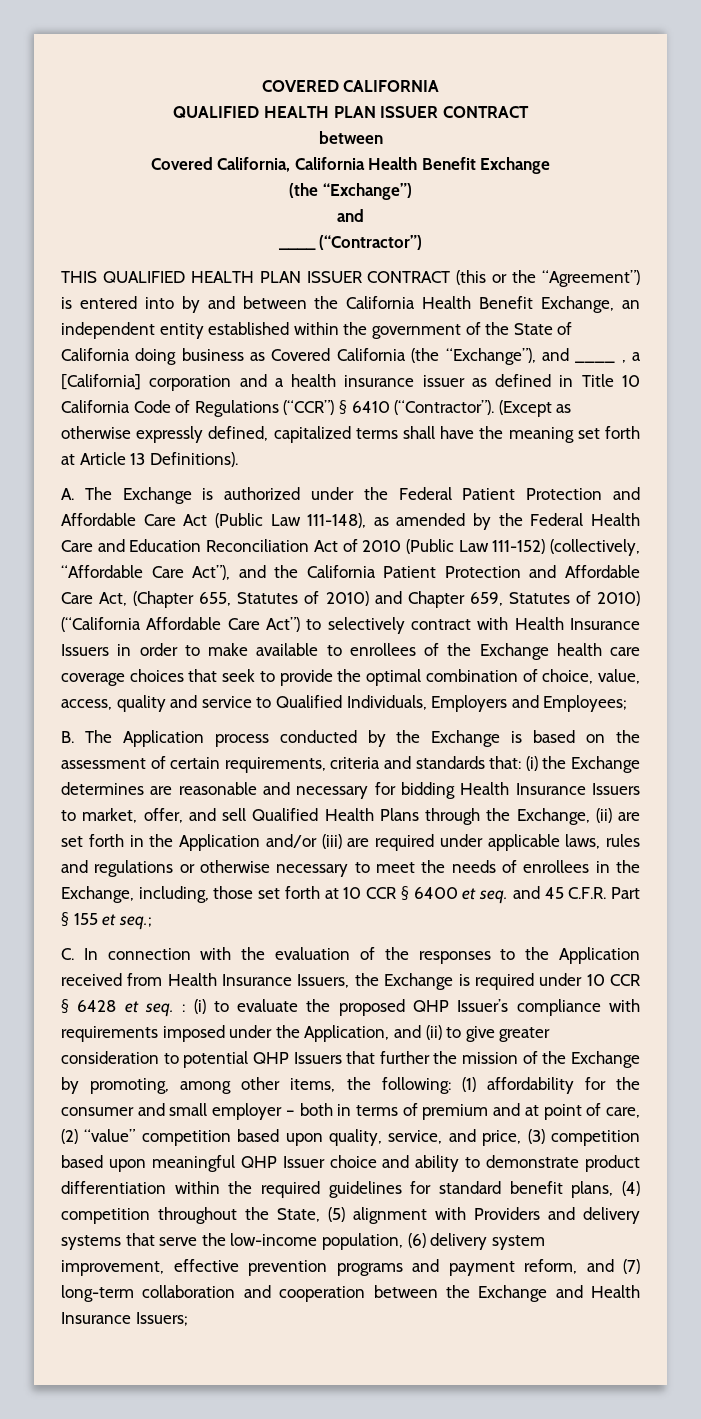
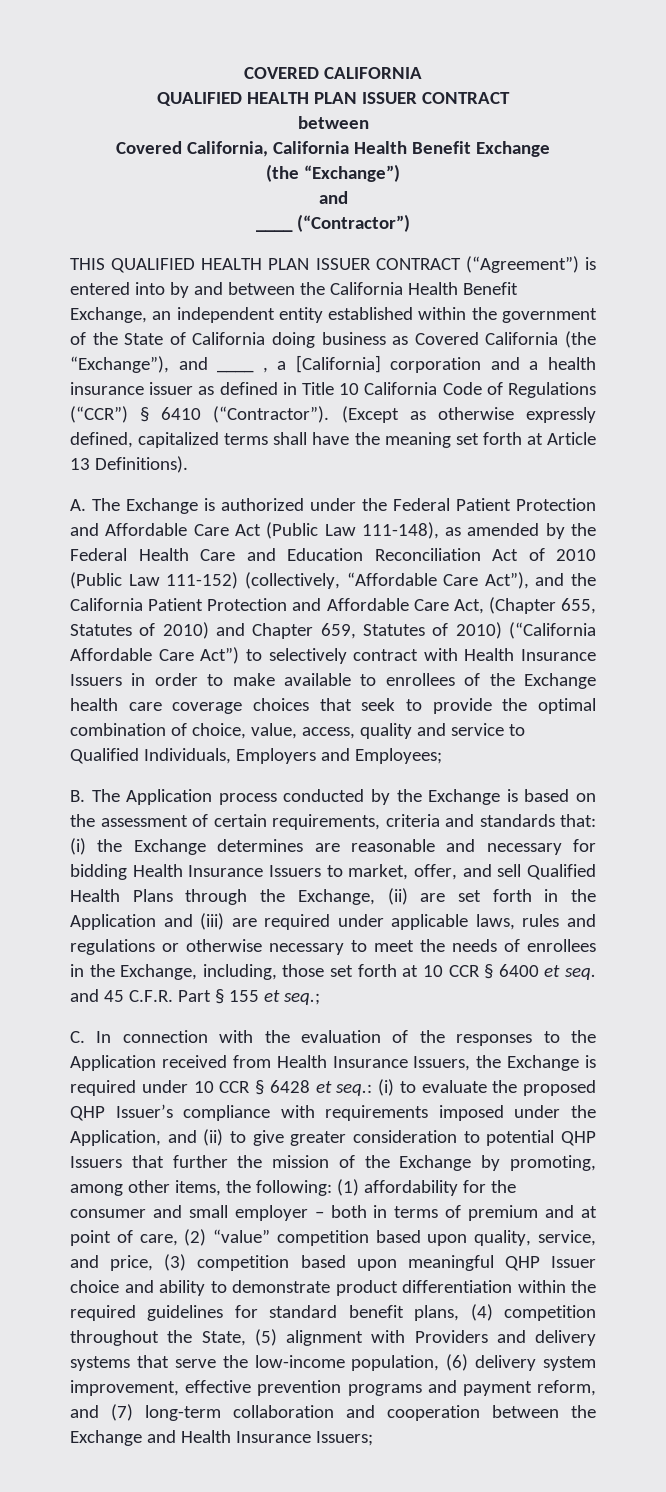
[456,270,640,287] (this or the “Agreement”) -> [465,256,579,273] (“Agreement”)
[265,834,317,848] and/or -> [163,914,193,927] and
[144,1003,186,1017] seq. : -> [336,1084,373,1096] seq.:

